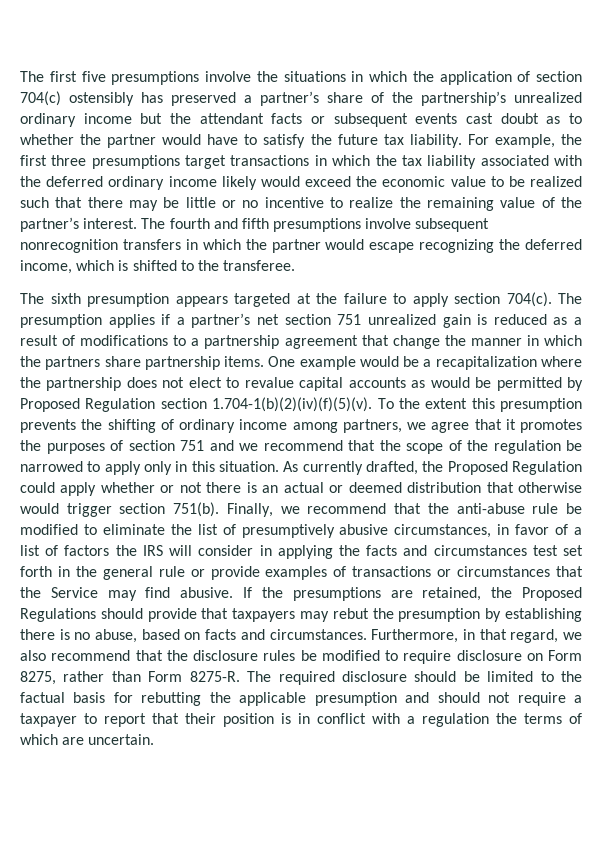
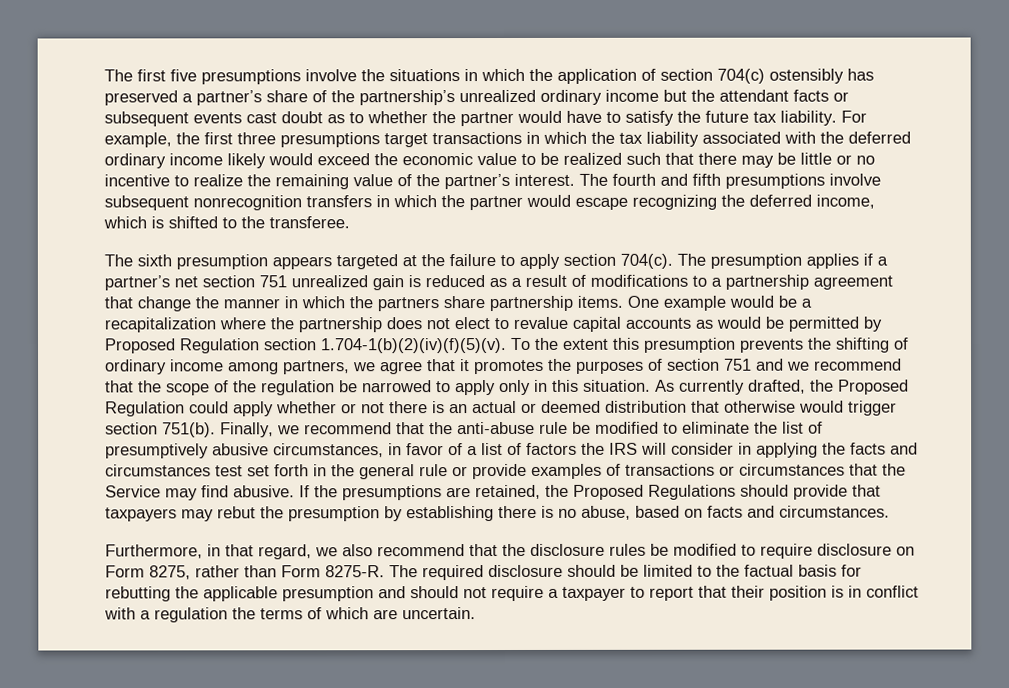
(367, 634) none -> (890, 511) //

